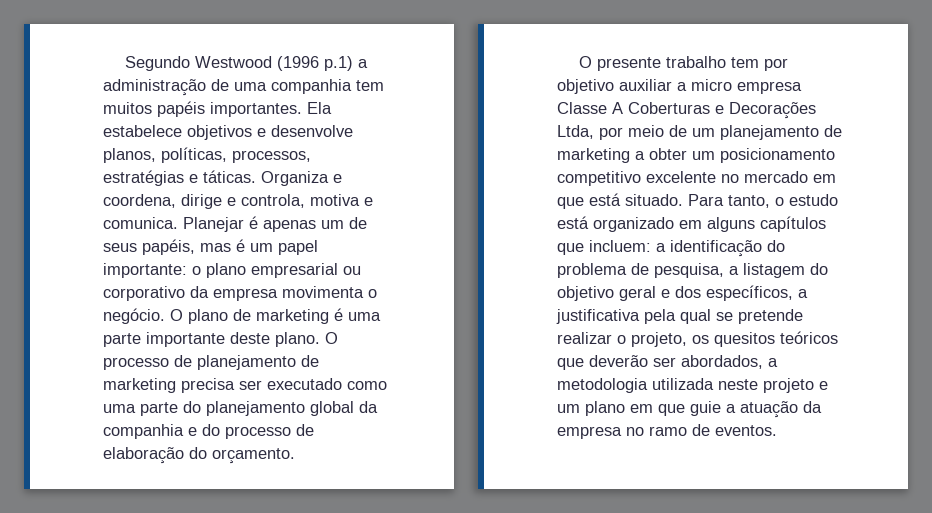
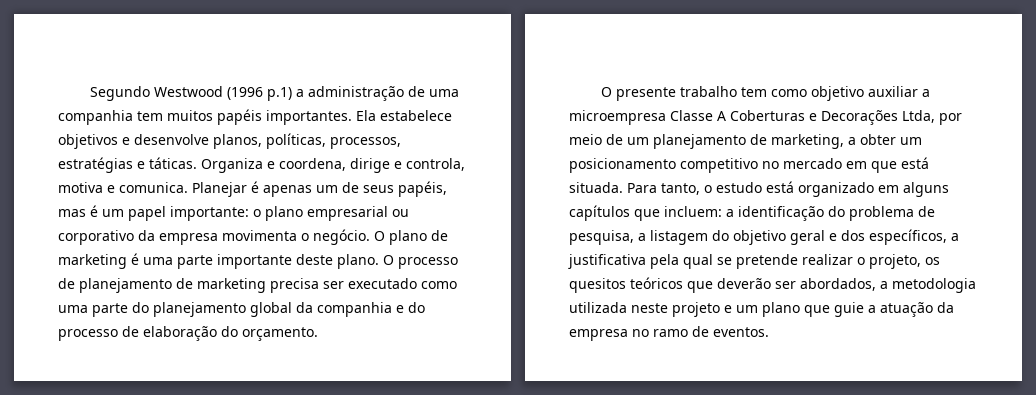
[764,58,789,71] por -> [770,89,807,97] como
[691,79,802,94] micro empresa -> [569,110,666,125] microempresa
[557,148,630,163] marketing -> [771,134,844,149] marketing,
[646,171,716,183] excelente -> (758, 165) none
[625,194,683,206] situado. -> [569,182,623,193] situada.
[630,404,653,413] em -> (800, 309) none

